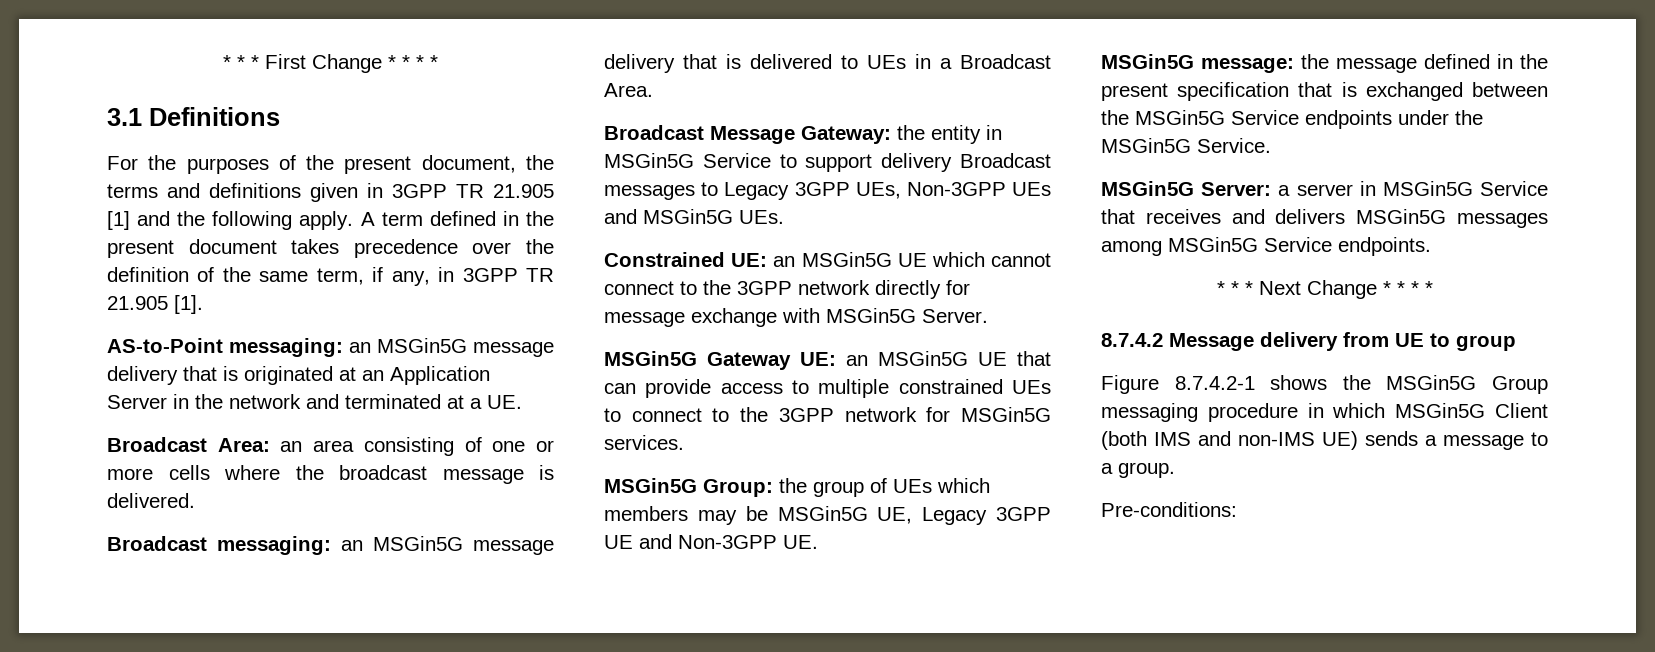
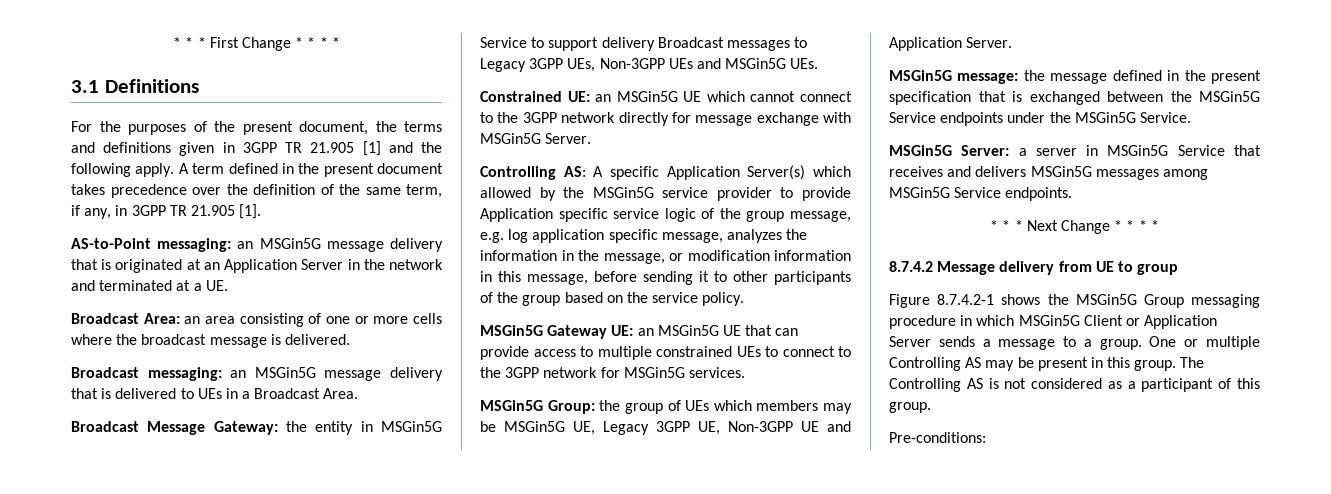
(988, 316) none -> [480,165,851,180] [480,187,851,201] [480,208,851,222] [480,229,808,243] [480,250,851,264] [480,271,851,285] [480,292,745,306] // Controlling AS: A specific Application Server(s) which allowed by the MSGin5G service provider to provide Application specific service logic of the group message, e.g. log application specific message, analyzes the information in the message, or modification information in this message, before sending it to other participants of the group based on the service policy.
[604,534,818,549] UE and Non-3GPP UE. -> [698,421,851,435] [889,37,1013,51] UE, Non-3GPP UE and Application Server.
[1101,431,1358,450] (both IMS and non-IMS UE) -> [1125,315,1218,329] [889,336,931,347] or Application Server
(1175, 470) none -> [1149,336,1260,350] [889,357,1205,371] [889,378,1260,392] [889,402,931,413] One or multiple Controlling AS may be present in this group. The Controlling AS is not considered as a participant of this group.

